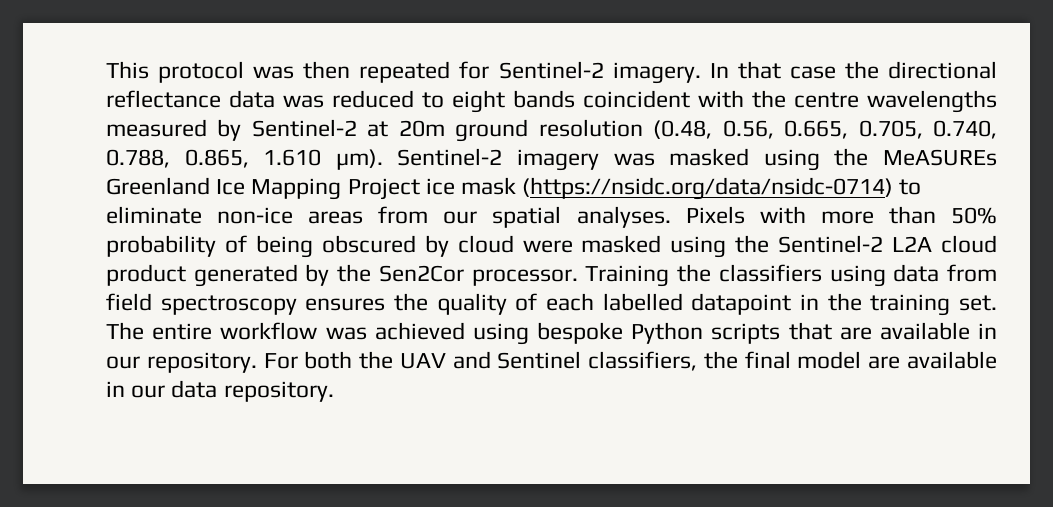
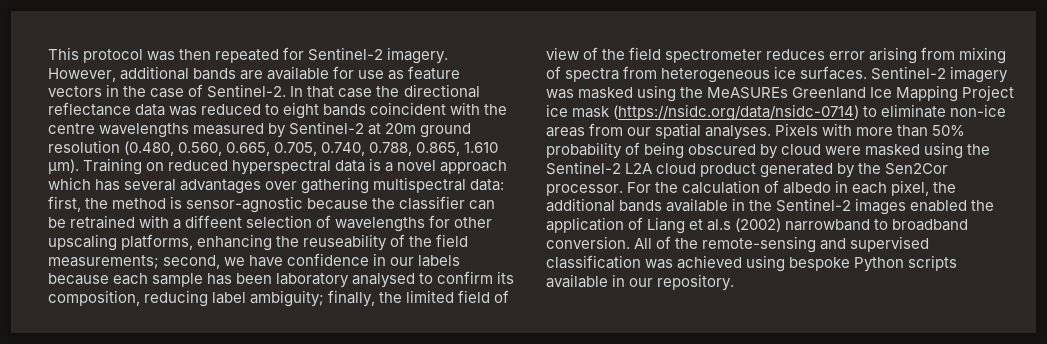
(701, 73) none -> [48,66,461,82] [48,84,287,98] However, additional bands are available for use as feature vectors in the case of Sentinel-2.
[653,120,774,139] (0.48, 0.56, -> [124,141,223,156] (0.480, 0.560,
(383, 159) none -> [83,158,508,175] [48,177,505,194] [48,196,496,213] [48,215,493,232] [48,234,469,251] [48,253,461,269] [48,271,515,288] [48,290,510,307] [546,47,1007,64] [546,66,868,83] Training on reduced hyperspectral data is a novel approach which has several advantages over gathering multispectral data: first, the method is sensor-agnostic because the classifier can be retrained with a diffeent selection of wavelengths for other upscaling platforms, enhancing the reuseability of the field measurements; second, we have confidence in our labels because each sample has been laboratory analysed to confirm its composition, reducing label ambiguity; finally, the limited field of view of the field spectrometer reduces error arising from mixing of spectra from heterogeneous ice surfaces.
[585,264,998,287] [106,293,997,316] [106,322,318,340] Training the classifiers using data from field spectroscopy ensures the quality of each labelled datapoint in the training set. The entire workflow -> [627,180,957,196] [546,198,995,215] [546,217,969,234] [546,236,930,253] [546,255,641,269] For the calculation of albedo in each pixel, the additional bands available in the Sentinel-2 images enabled the application of Liang et al.s (2002) narrowband to broadband conversion. All of the remote-sensing and supervised classification
[788,322,872,340] that are -> (958, 263) none
[263,351,997,371] [106,380,334,402] For both the UAV and Sentinel classifiers, the final model are available in our data repository. -> (735, 282) none

